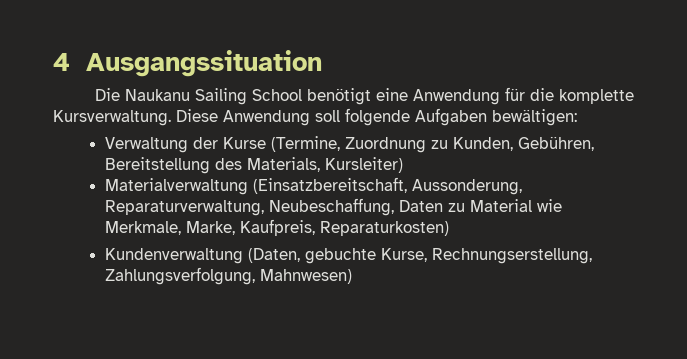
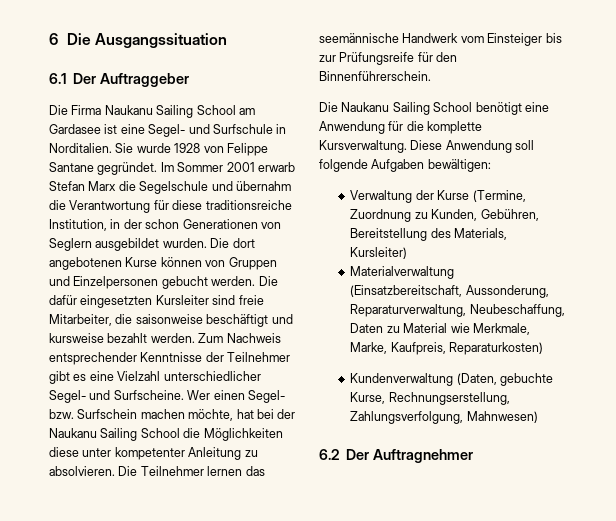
[53,53,70,71] 4 -> [49,33,91,45] 6 Die
(323, 63) none -> [49,73,190,87] [49,105,255,118] [49,124,287,137] [49,143,268,156] [49,162,295,175] [49,181,291,194] [49,200,292,213] [49,219,281,231] [49,238,255,251] [49,257,277,270] [49,276,278,289] [49,295,264,308] [49,314,293,327] [49,333,281,343] [49,352,291,365] [49,371,261,384] [49,390,285,403] [49,409,296,421] [49,428,283,441] [49,447,258,460] [49,466,265,476] [319,33,562,46] [319,52,458,65] [319,71,431,81] // 6.1 Der Auftraggeber // Die Firma Naukanu Sailing School am Gardasee ist eine Segel- und Surfschule in Norditalien. Sie wurde 1928 von Felippe Santane gegründet. Im Sommer 2001 erwarb Stefan Marx die Segelschule und übernahm die Verantwortung für diese traditionsreiche Institution, in der schon Generationen von Seglern ausgebildet wurden. Die dort angebotenen Kurse können von Gruppen und Einzelpersonen gebucht werden. Die dafür eingesetzten Kursleiter sind freie Mitarbeiter, die saisonweise beschäftigt und kursweise bezahlt werden. Zum Nachweis entsprechender Kenntnisse der Teilnehmer gibt es eine Vielzahl unterschiedlicher Segel- und Surfscheine. Wer einen Segel- bzw. Surfschein machen möchte, hat bei der Naukanu Sailing School die Möglichkeiten diese unter kompetenter Anleitung zu absolvieren. Die Teilnehmer lernen das seemännische Handwerk vom Einsteiger bis zur Prüfungsreife für den Binnenführerschein.
(352, 276) none -> [319,449,474,463] // 6.2 Der Auftragnehmer

